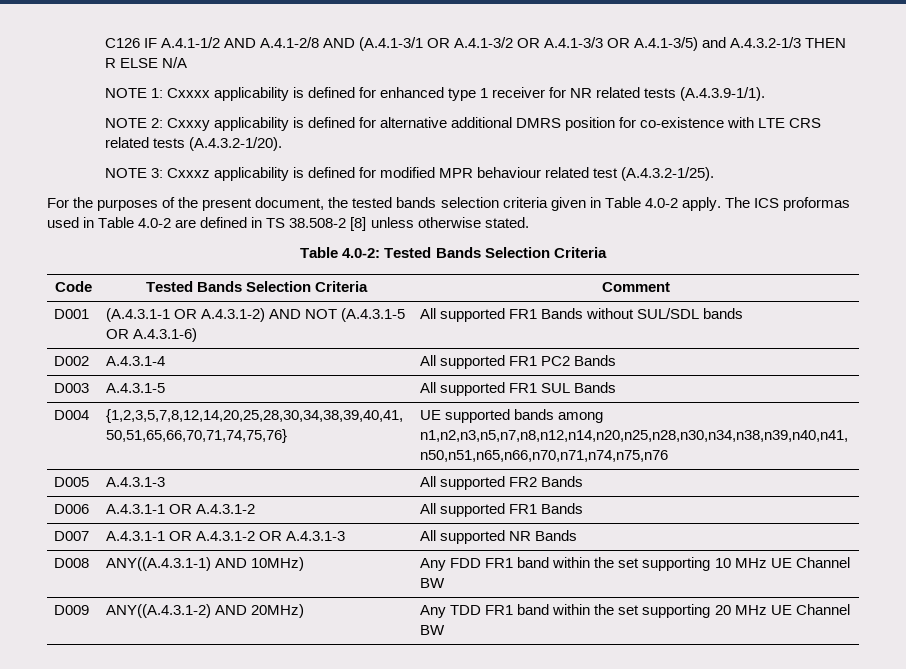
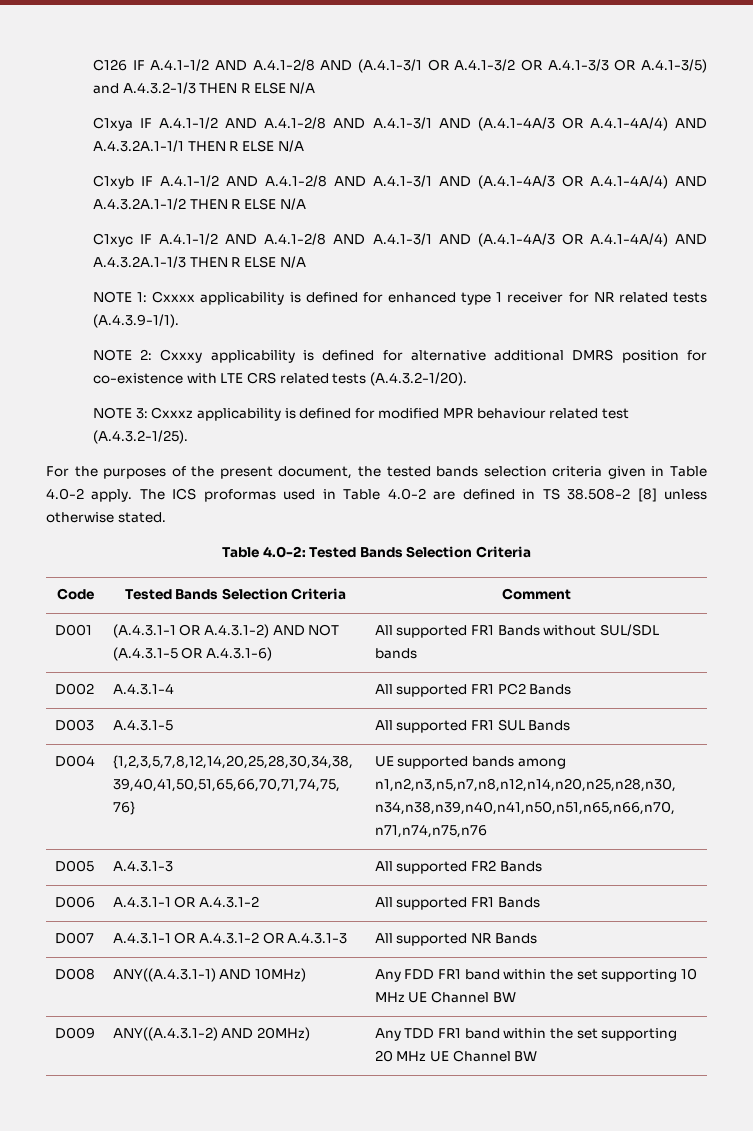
(187, 62) none -> [92,117,707,131] [92,140,304,152] [92,175,707,189] [92,198,306,210] [92,233,707,247] [92,256,306,268] // C1xya IF A.4.1-1/2 AND A.4.1-2/8 AND A.4.1-3/1 AND (A.4.1-4A/3 OR A.4.1-4A/4) AND A.4.3.2A.1-1/1 THEN R ELSE N/A // C1xyb IF A.4.1-1/2 AND A.4.1-2/8 AND A.4.1-3/1 AND (A.4.1-4A/3 OR A.4.1-4A/4) AND A.4.3.2A.1-1/2 THEN R ELSE N/A // C1xyc IF A.4.1-1/2 AND A.4.1-2/8 AND A.4.1-3/1 AND (A.4.1-4A/3 OR A.4.1-4A/4) AND A.4.3.2A.1-1/3 THEN R ELSE N/A

